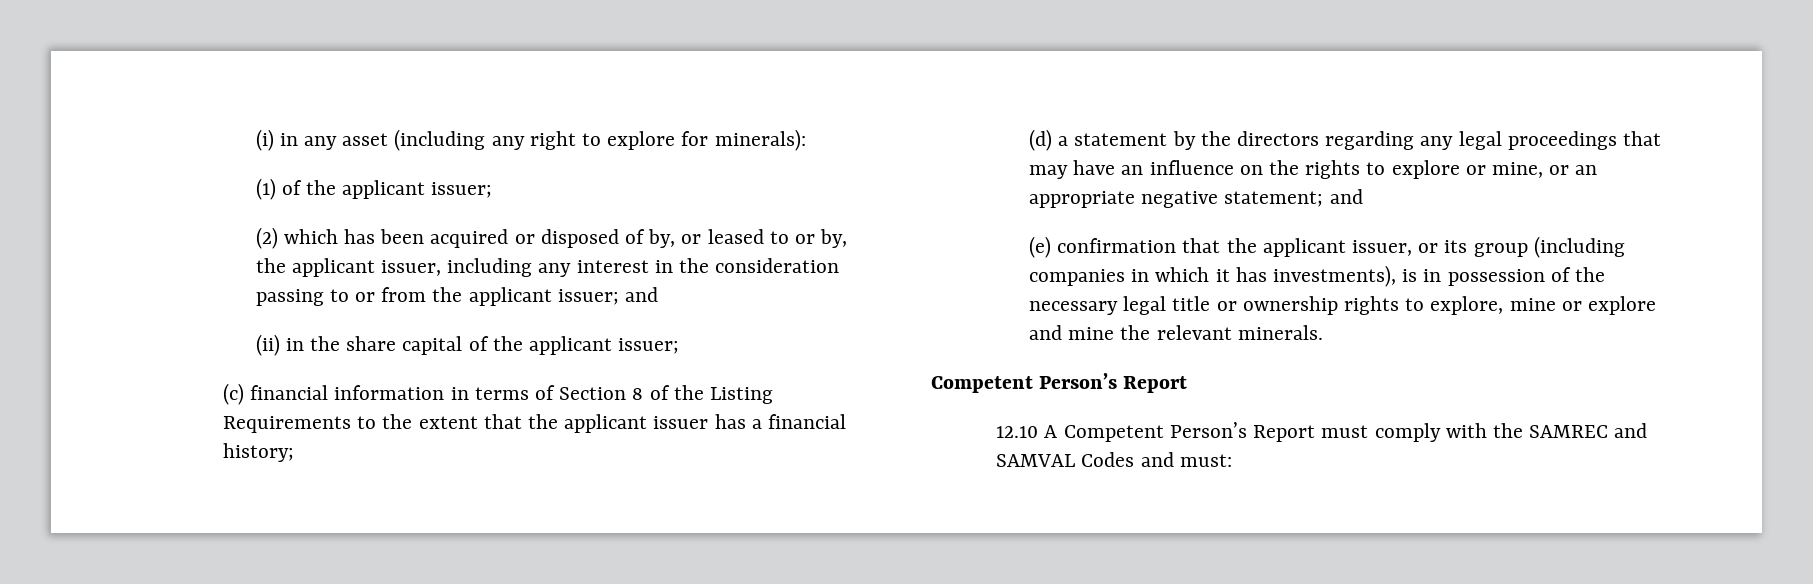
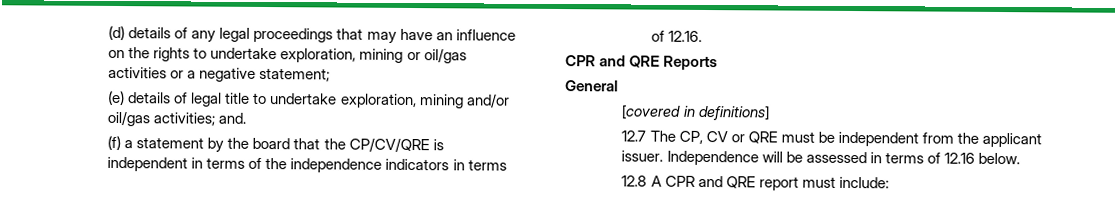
[255,129,806,151] [255,178,493,200] [255,227,848,249] [255,258,840,277] [255,287,658,306] [255,334,680,356] [222,383,773,405] [222,414,846,433] [222,443,294,462] [1028,129,1415,151] (i) in any asset (including any right to explore for minerals): // (1) of the applicant issuer; // (2) which has been acquired or disposed of by, or leased to or by, the applicant issuer, including any interest in the consideration passing to or from the applicant issuer; and // (ii) in the share capital of the applicant issuer; // (c) financial information in terms of Section 8 of the Listing Requirements to the extent that the applicant issuer has a financial history; // (d) a statement by the directors regarding -> [108,25,189,41] (d) details of
[1391,160,1598,179] [1028,191,1135,208] explore or mine, or an appropriate -> [210,47,467,64] [108,66,197,79] undertake exploration, mining or oil/gas activities or a
[1329,189,1363,204] and -> (331, 74) none
[1057,236,1625,258] [1028,265,1605,287] [1028,296,1656,315] [1028,325,1323,340] [931,373,1188,393] [996,422,1648,442] [996,452,1232,467] confirmation that the applicant issuer, or its group (including companies in which it has investments), is in possession of the necessary legal title or ownership rights to explore, mine or explore and mine the relevant minerals. // Competent Person’s Report // 12.10 A Competent Person’s Report must comply with the SAMREC and SAMVAL Codes and must: -> [128,92,510,109] [107,110,247,127] [107,135,444,153] [107,156,507,173] [651,30,703,42] [565,55,719,71] [565,80,618,92] [621,104,770,121] [621,130,1042,148] [621,150,1020,166] [621,175,889,191] details of legal title to undertake exploration, mining and/or oil/gas activities; and. // (f) a statement by the board that the CP/CV/QRE is independent in terms of the independence indicators in terms of 12.16. // CPR and QRE Reports // General // [covered in definitions] // 12.7 The CP, CV or QRE must be independent from the applicant issuer. Independence will be assessed in terms of 12.16 below. // 12.8 A CPR and QRE report must include:

